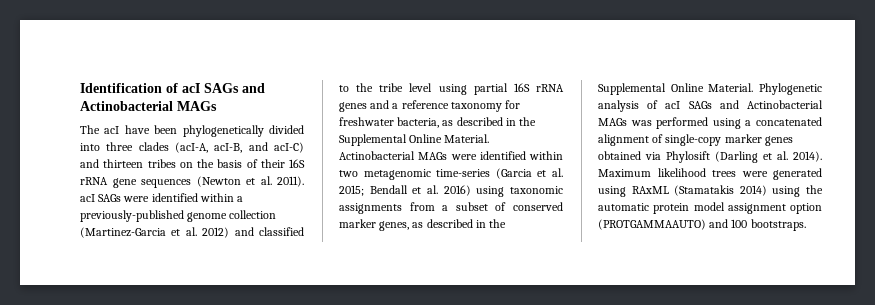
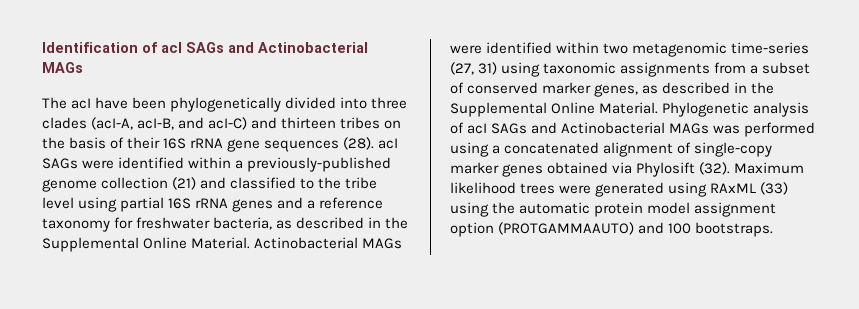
[196,176,304,187] (Newton et al. 2011). -> [343,137,375,150] (28).
[80,227,230,238] (Martinez-Garcia et al. 2012) -> [172,177,197,190] (21)
[495,168,563,179] [339,185,471,196] (Garcia et al. 2015; Bendall et al. 2016) -> [450,62,498,75] (27, 31)
[715,151,822,163] (Darling et al. 2014). -> [699,162,731,175] (32).
[674,185,767,196] (Stamatakis 2014) -> [760,182,789,195] (33)

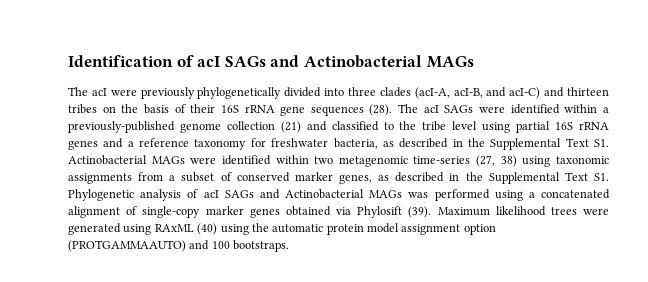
[95,97,167,109] have been -> [110,87,195,99] were previously
(375, 143) none -> [398,104,419,113] The
[143,237,251,249] Online Material. -> [565,138,609,147] Text S1.
[478,62,498,75] 31) -> [500,155,517,167] 38)
[551,102,659,114] Online Material. -> [564,172,610,181] Text S1.
[699,162,731,175] (32). -> [408,206,432,218] (39).
[760,182,789,195] (33) -> [197,223,218,235] (40)

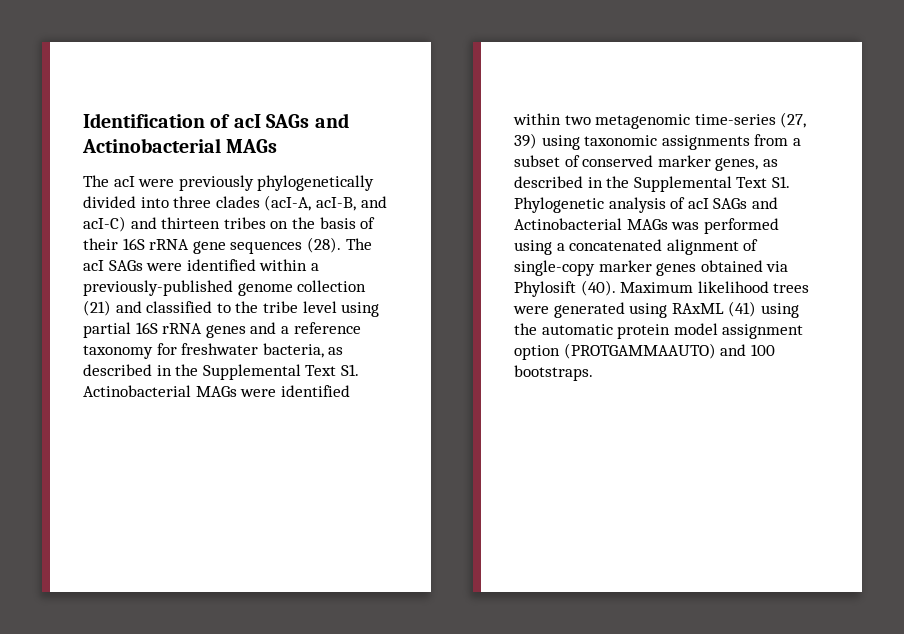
[500,155,517,167] 38) -> [514,133,537,149] 39)
[408,206,432,218] (39). -> [580,280,616,296] (40).
[197,223,218,235] (40) -> [728,301,757,317] (41)

